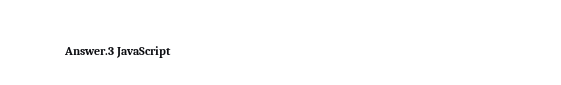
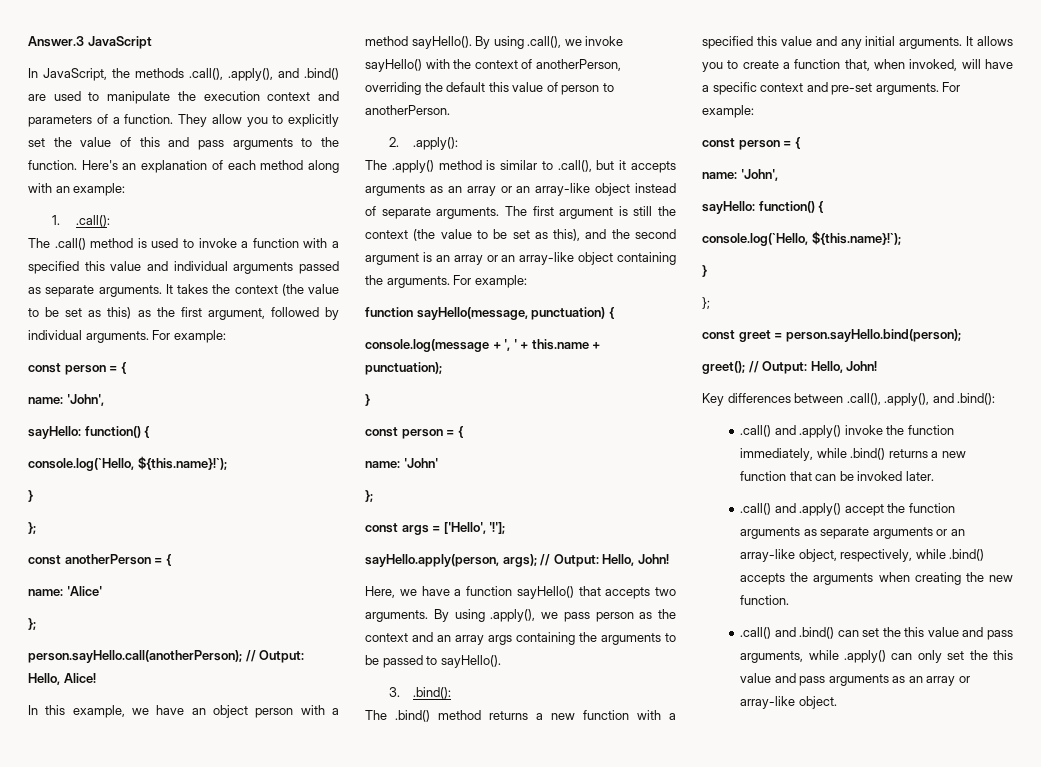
(172, 52) none -> [28,68,339,81] [28,91,340,104] [28,114,339,127] [28,137,339,150] [28,160,340,173] [28,183,126,196] [51,215,110,227] [28,238,339,250] [28,261,339,274] [28,284,339,297] [28,307,339,320] [28,330,226,343] [28,362,126,375] [28,394,104,406] [28,426,150,439] [28,456,227,471] [28,490,33,502] [28,522,36,534] [28,554,171,566] [28,586,102,596] [28,618,36,630] [28,650,305,663] [28,673,96,685] [28,705,339,718] [365,36,624,49] [365,59,621,72] [365,82,614,95] [365,105,450,115] [388,137,458,150] [365,160,676,173] [365,183,676,196] [365,206,676,219] [365,229,676,241] [365,252,676,265] [365,275,527,288] [365,307,614,320] [365,339,601,352] [365,362,442,375] [365,394,370,406] [365,426,463,439] [365,458,438,468] [365,490,373,502] [365,522,506,535] [365,554,669,567] [365,586,676,599] [365,609,676,622] [365,632,676,645] [365,655,501,668] [388,687,451,699] [365,710,676,722] [702,36,1013,49] [702,59,1013,72] [702,82,961,95] [702,105,754,118] [702,137,800,150] [702,169,778,181] [702,201,824,214] [702,231,901,246] [702,265,707,277] [702,297,710,309] [702,329,961,342] [702,361,878,374] [702,393,996,406] [740,425,954,438] [740,448,966,461] [740,471,934,481] [740,503,955,516] [740,527,965,539] [740,549,985,562] [740,572,1013,585] [740,595,790,605] [740,627,1013,640] [740,650,1013,663] [740,673,970,686] [740,696,837,709] // In JavaScript, the methods .call(), .apply(), and .bind() are used to manipulate the execution context and parameters of a function. They allow you to explicitly set the value of this and pass arguments to the function. Here's an explanation of each method along with an example: // 1. .call(): // The .call() method is used to invoke a function with a specified this value and individual arguments passed as separate arguments. It takes the context (the value to be set as this) as the first argument, followed by individual arguments. For example: // const person = { // name: 'John', // sayHello: function() { // console.log(`Hello, ${this.name}!`); // } // }; // const anotherPerson = { // name: 'Alice' // }; // person.sayHello.call(anotherPerson); // Output: Hello, Alice! // In this example, we have an object person with a method sayHello(). By using .call(), we invoke sayHello() with the context of anotherPerson, overriding the default this value of person to anotherPerson. // 2. .apply(): // The .apply() method is similar to .call(), but it accepts arguments as an array or an array-like object instead of separate arguments. The first argument is still the context (the value to be set as this), and the second argument is an array or an array-like object containing the arguments. For example: // function sayHello(message, punctuation) { // console.log(message + ', ' + this.name + punctuation); // } // const person = { // name: 'John' // }; // const args = ['Hello', '!']; // sayHello.apply(person, args); // Output: Hello, John! // Here, we have a function sayHello() that accepts two arguments. By using .apply(), we pass person as the context and an array args containing the arguments to be passed to sayHello(). // 3. .bind(): // The .bind() method returns a new function with a specified this value and any initial arguments. It allows you to create a function that, when invoked, will have a specific context and pre-set arguments. For example: // const person = { // name: 'John', // sayHello: function() { // console.log(`Hello, ${this.name}!`); // } // }; // const greet = person.sayHello.bind(person); // greet(); // Output: Hello, John! // Key differences between .call(), .apply(), and .bind(): // .call() and .apply() invoke the function immediately, while .bind() returns a new function that can be invoked later. // .call() and .apply() accept the function arguments as separate arguments or an array-like object, respectively, while .bind() accepts the arguments when creating the new function. // .call() and .bind() can set the this value and pass arguments, while .apply() can only set the this value and pass arguments as an array or array-like object.

